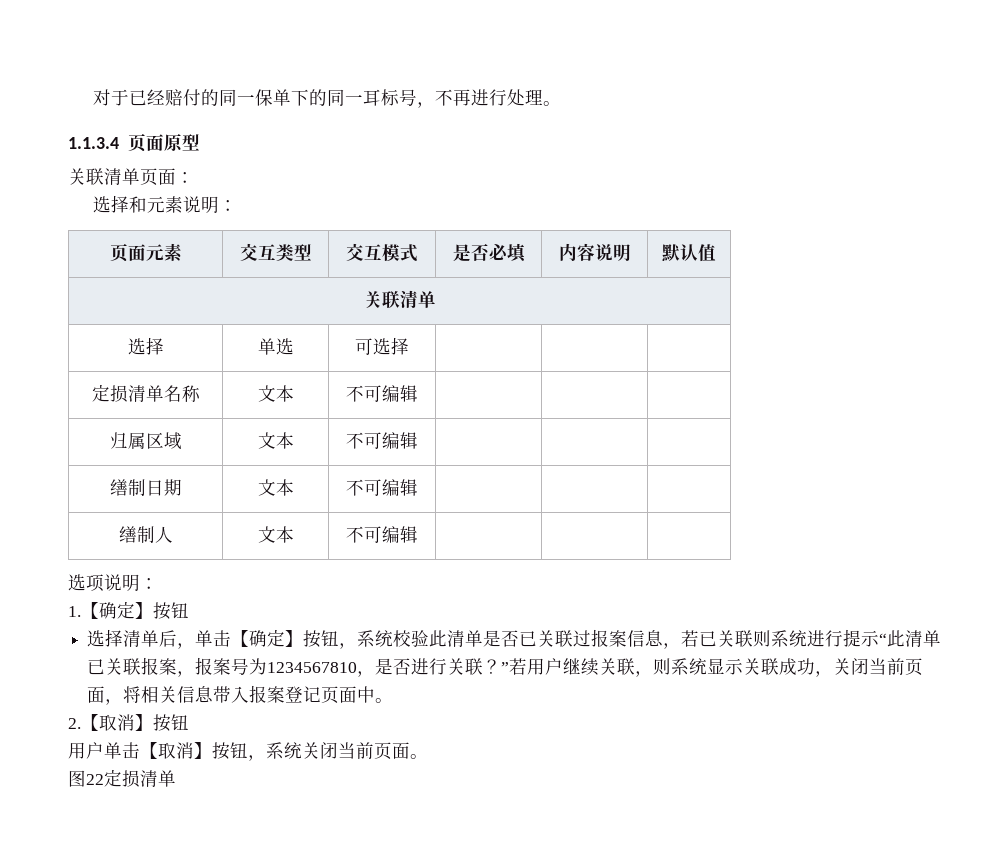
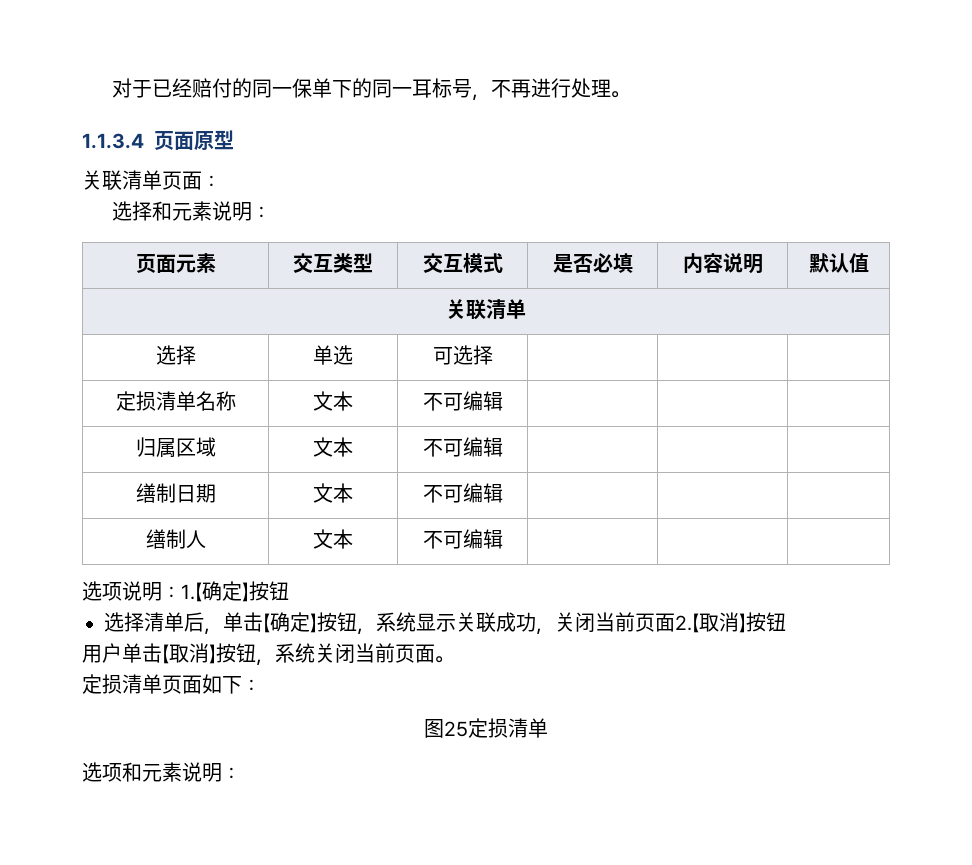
(158, 583) // -> (181, 592) none
[393,629,942,649] [87,657,708,677] 校验此清单是否已关联过报案信息，若已关联则系统进行提示“此清单已关联报案，报案号为1234567810，是否进行关联？”若用户继续关联，则系统 -> (416, 622) none
[105,685,394,705] ，将相关信息带入报案登记页面中。 // -> (675, 622) none
[68,769,176,788] 图22定损清单 -> [82,674,261,694] [424,718,548,738] [82,762,241,782] 定损清单页面如下： // 图25定损清单 // 选项和元素说明：

